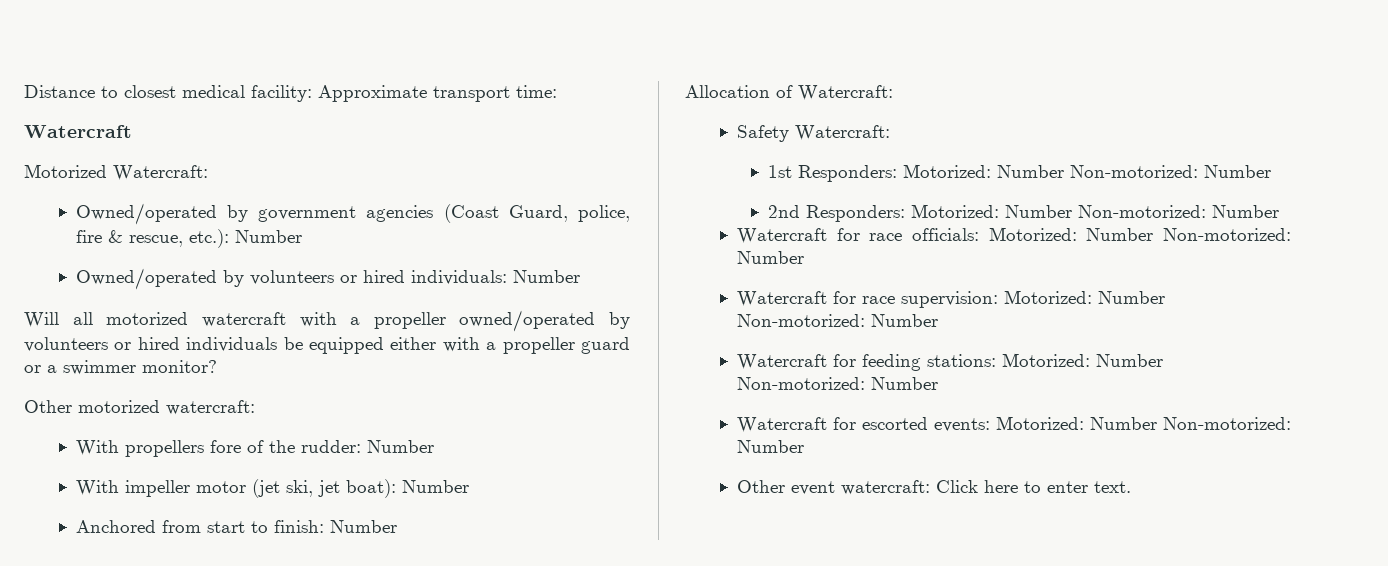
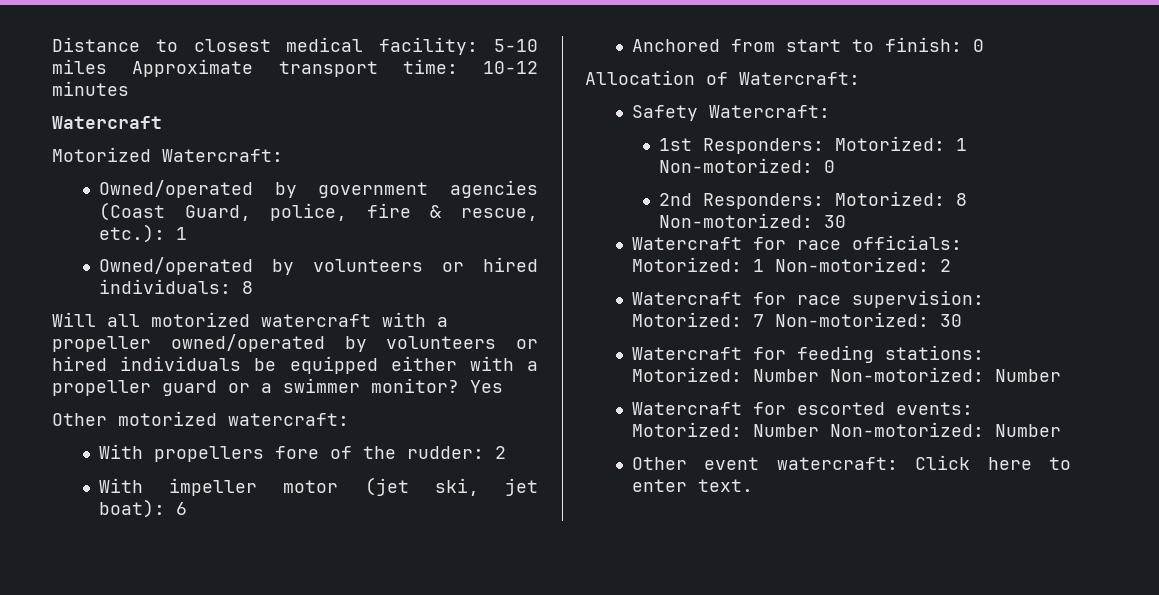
(312, 93) none -> [494,39,538,52] [52,59,107,74] 5-10 miles
(557, 91) none -> [483,61,538,74] [52,81,129,96] 10-12 minutes
[234,230,302,243] Number -> [175,227,187,240] 1
[512,270,580,283] Number -> [241,281,253,294] 8
(217, 366) none -> [470,380,503,393] Yes
[366,440,434,453] Number -> [494,446,506,459] 2
[401,480,469,493] Number -> [175,502,187,515] 6
[329,520,397,533] Number -> [972,39,984,52] 0
[996,165,1271,178] Number Non-motorized: Number -> [956,138,968,151] [659,158,836,173] 1 Non-motorized: 0
[1004,205,1279,218] Number Non-motorized: Number -> [956,193,968,206] [659,213,847,228] 8 Non-motorized: 30
[1086,228,1291,241] [736,251,804,264] Number Non-motorized: Number -> [752,257,951,272] 1 Non-motorized: 2
[1097,291,1165,304] [736,314,938,327] Number Non-motorized: Number -> [752,312,962,327] 7 Non-motorized: 30

